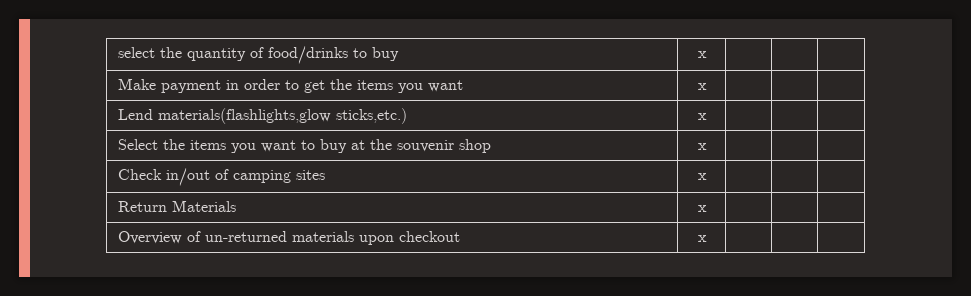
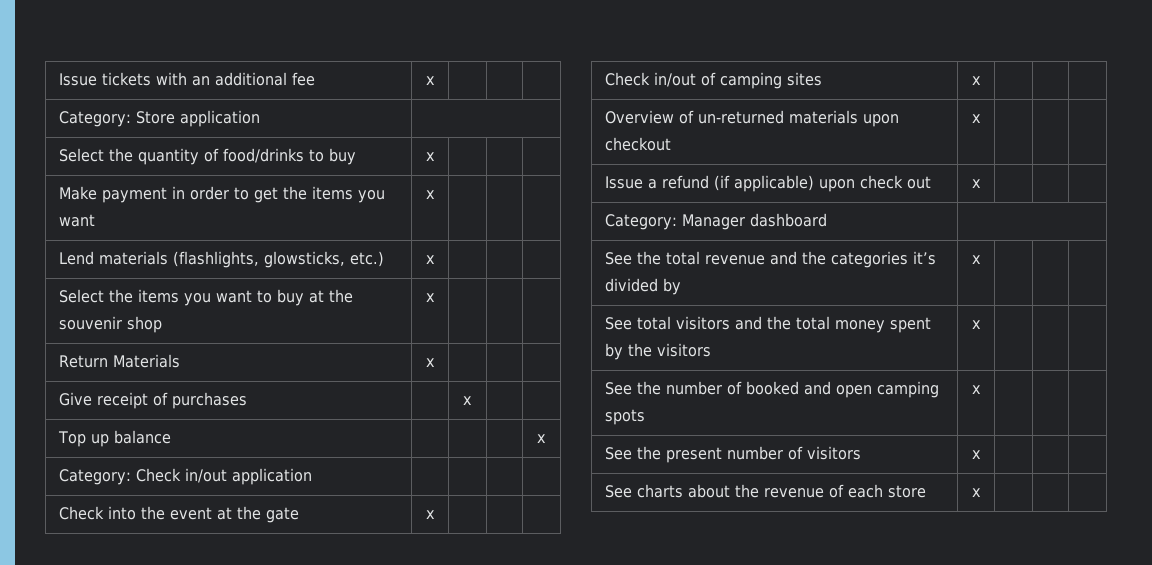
[118,47,156,58] select -> [58,72,315,86] [425,76,435,85] [58,110,260,127] [58,148,104,162] Issue tickets with an additional fee | x | | | // Category: Store application | // Select
[158,108,408,124] materials(flashlights,glow sticks,etc.) -> [98,251,384,268] materials (flashlights, glowsticks, etc.)
[118,168,326,186] [697,173,707,180] [118,200,237,212] Check in/out of camping sites | x | | | // Return Materials -> [58,354,180,368] [425,358,435,367] [58,392,247,409] [463,396,472,405] [57,430,171,447] [537,434,546,443] [58,468,312,485] [58,506,299,523] [425,510,435,519] [604,72,822,89] Return Materials | x | | | // Give receipt of purchases | | x | | // Top up balance | | | | x // Category: Check in/out application | | | | // Check into the event at the gate | x | | | // Check in/out of camping sites
(707, 238) none -> [604,175,931,192] [971,179,981,188] [604,213,827,230] [604,251,936,268] [604,278,681,295] [971,255,981,264] [604,316,931,333] [604,343,711,360] [971,320,981,329] [604,381,939,398] [604,409,645,425] [971,385,981,394] [604,446,861,463] [971,450,981,459] [604,484,926,498] [971,488,981,497] // Issue a refund (if applicable) upon check out | x | | | // Category: Manager dashboard | // See the total revenue and the categories it’s divided by | x | | | // See total visitors and the total money spent by the visitors | x | | | // See the number of booked and open camping spots | x | | | // See the present number of visitors | x | | | // See charts about the revenue of each store | x | | |

